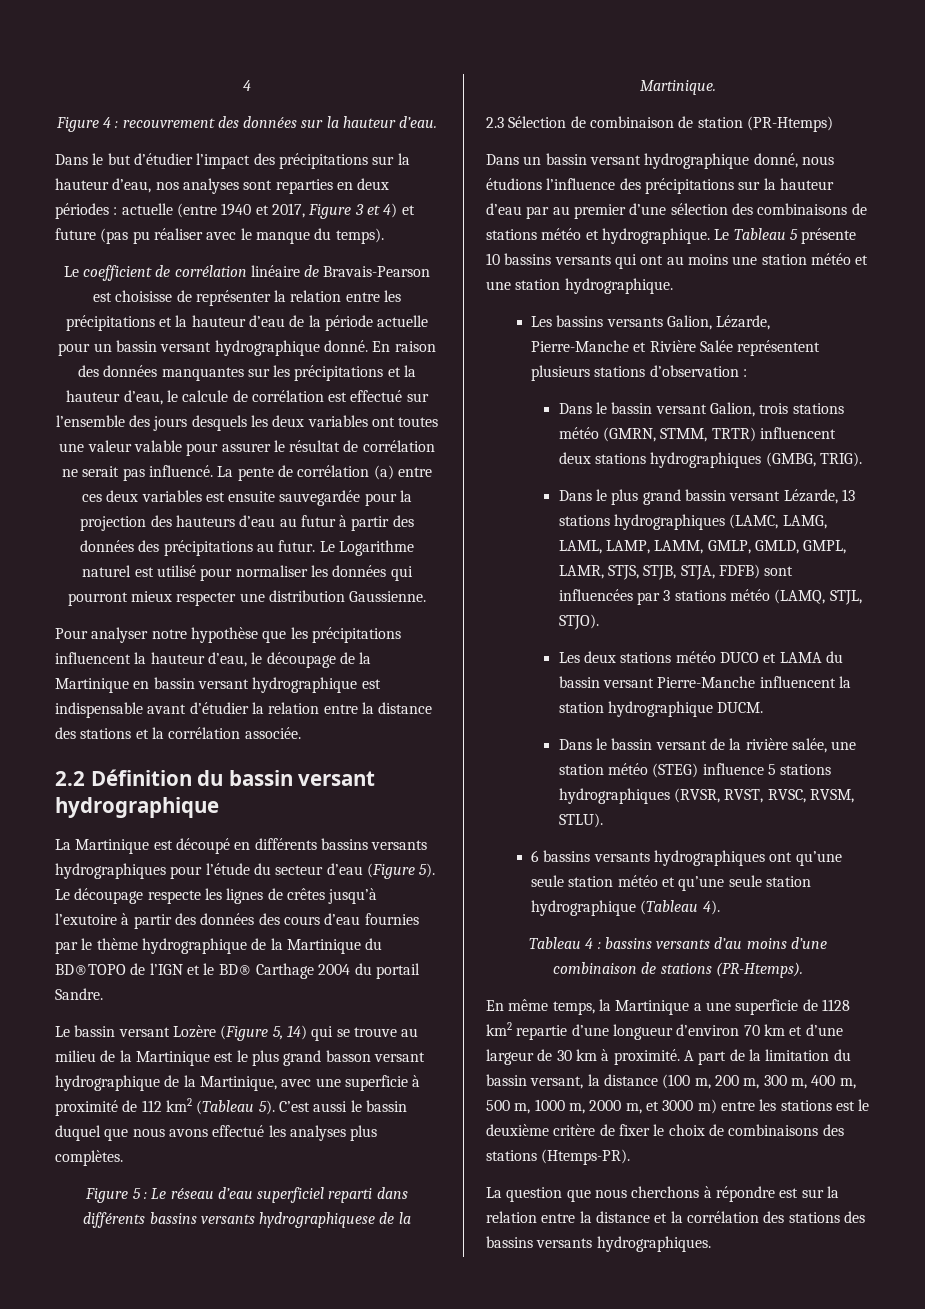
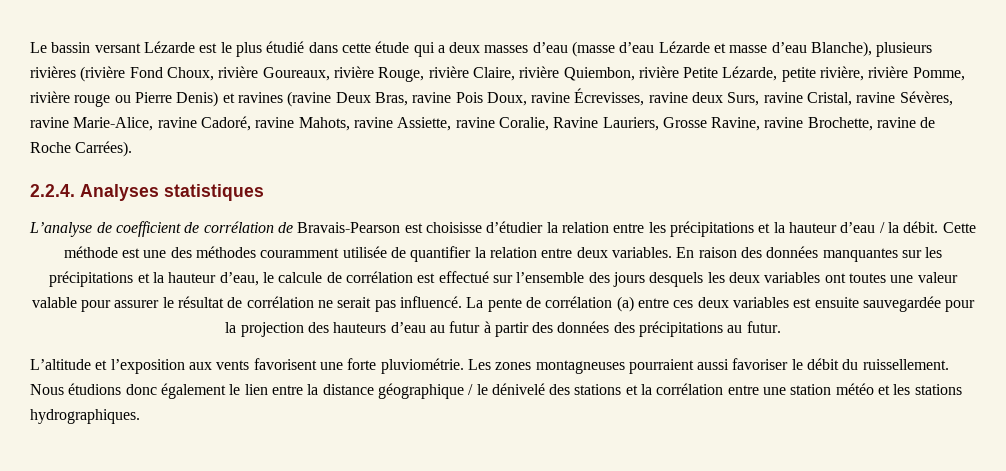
[243,80,251,91] [55,116,438,132] [55,153,410,169] [55,178,390,194] [55,203,415,219] [55,228,384,244] [63,266,79,277] 4 // Figure 4 : recouvrement des données sur la hauteur d’eau. // Dans le but d’étudier l’impact des précipitations sur la hauteur d’eau, nos analyses sont reparties en deux périodes : actuelle (entre 1940 et 2017, Figure 3 et 4) et future (pas pu réaliser avec le manque du temps). // Le -> [30,41,933,57] [30,66,965,82] [30,88,953,107] [30,116,936,131] [30,141,133,157] [30,184,264,201] [29,222,112,237] Le bassin versant Lézarde est le plus étudié dans cette étude qui a deux masses d’eau (masse d’eau Lézarde et masse d’eau Blanche), plusieurs rivières (rivière Fond Choux, rivière Goureaux, rivière Rouge, rivière Claire, rivière Quiembon, rivière Petite Lézarde, petite rivière, rivière Pomme, rivière rouge ou Pierre Denis) et ravines (ravine Deux Bras, ravine Pois Doux, ravine Écrevisses, ravine deux Surs, ravine Cristal, ravine Sévères, ravine Marie-Alice, ravine Cadoré, ravine Mahots, ravine Assiette, ravine Coralie, Ravine Lauriers, Grosse Ravine, ravine Brochette, ravine de Roche Carrées). // 2.2.4. Analyses statistiques // L’analyse de
[250,265,300,277] linéaire -> (274, 227) none
[176,290,271,306] de représenter -> [486,221,544,233] d’étudier
[289,315,429,331] [58,340,368,356] de la période actuelle pour un bassin versant hydrographique donné. -> [879,221,976,233] [63,246,672,262] / la débit. Cette méthode est une des méthodes couramment utilisée de quantifier la relation entre deux variables.
[319,540,414,556] [82,565,413,581] [67,590,427,606] [55,627,401,643] [55,652,372,668] [55,677,381,693] [55,702,433,718] Le Logarithme naturel est utilisé pour normaliser les données qui pourront mieux respecter une distribution Gaussienne. // Pour analyser notre hypothèse que les précipitations influencent la hauteur d’eau, le découpage de la Martinique en bassin versant hydrographique est indispensable avant d’étudier la relation entre la distance -> [30,358,949,374] [30,383,545,399] // L’altitude et l’exposition aux vents favorisent une forte pluviométrie. Les zones montagneuses pourraient aussi favoriser le débit du ruissellement. Nous étudions donc également le lien entre la distance géographique / le dénivelé
[244,727,301,739] [55,769,376,786] [55,797,219,818] [55,838,428,854] [55,863,436,879] [55,888,378,904] [55,913,419,929] [55,938,383,954] [55,963,420,979] [55,988,103,1000] [55,1025,419,1041] [55,1050,425,1066] [55,1075,421,1091] [55,1098,407,1116] [55,1125,378,1141] [55,1150,123,1166] [85,1187,408,1203] [83,1212,411,1228] [640,80,716,95] [486,116,833,132] [486,153,834,169] [486,178,834,194] [486,203,867,219] [486,228,857,244] [486,253,869,269] [486,278,673,294] [531,315,771,330] [531,340,821,356] [531,365,748,381] [558,402,844,417] [558,427,836,442] [558,452,862,468] [558,489,855,505] [558,514,827,530] [558,540,847,554] [558,564,794,580] [558,589,862,605] [558,614,599,630] [558,651,843,663] [558,676,851,688] [558,701,764,717] [558,738,857,753] [558,763,832,778] [558,788,854,804] [558,813,603,828] [531,850,842,866] [531,875,812,891] [531,900,720,916] [528,937,828,949] [553,962,803,978] [486,999,850,1015] [486,1022,843,1040] [486,1049,851,1065] [486,1074,856,1089] [486,1099,870,1114] [486,1124,844,1136] [486,1149,631,1165] [486,1186,839,1202] [486,1211,865,1223] [486,1236,593,1248] associée. // 2.2 Définition du bassin versant hydrographique // La Martinique est découpé en différents bassins versants hydrographiques pour l’étude du secteur d’eau (Figure 5). Le découpage respecte les lignes de crêtes jusqu’à l’exutoire à partir des données des cours d’eau fournies par le thème hydrographique de la Martinique du BD®TOPO de l’IGN et le BD® Carthage 2004 du portail Sandre. // Le bassin versant Lozère (Figure 5, 14) qui se trouve au milieu de la Martinique est le plus grand basson versant hydrographique de la Martinique, avec une superficie à proximité de 112 km2 (Tableau 5). C’est aussi le bassin duquel que nous avons effectué les analyses plus complètes. // Figure 5 : Le réseau d’eau superficiel reparti dans différents bassins versants hydrographiquese de la Martinique. // 2.3 Sélection de combinaison de station (PR-Htemps) // Dans un bassin versant hydrographique donné, nous étudions l’influence des précipitations sur la hauteur d’eau par au premier d’une sélection des combinaisons de stations météo et hydrographique. Le Tableau 5 présente 10 bassins versants qui ont au moins une station météo et une station hydrographique. // Les bassins versants Galion, Lézarde, Pierre-Manche et Rivière Salée représentent plusieurs stations d’observation : // Dans le bassin versant Galion, trois stations météo (GMRN, STMM, TRTR) influencent deux stations hydrographiques (GMBG, TRIG). // Dans le plus grand bassin versant Lézarde, 13 stations hydrographiques (LAMC, LAMG, LAML, LAMP, LAMM, GMLP, GMLD, GMPL, LAMR, STJS, STJB, STJA, FDFB) sont influencées par 3 stations météo (LAMQ, STJL, STJO). // Les deux stations météo DUCO et LAMA du bassin versant Pierre-Manche influencent la station hydrographique DUCM. // Dans le bassin versant de la rivière salée, une station météo (STEG) influence 5 stations hydrographiques (RVSR, RVST, RVSC, RVSM, STLU). // 6 bassins versants hydrographiques ont qu’une seule station météo et qu’une seule station hydrographique (Tableau 4). // Tableau 4 : bassins versants d’au moins d’une combinaison de stations (PR-Htemps). // En même temps, la Martinique a une superficie de 1128 km2 repartie d’une longueur d’environ 70 km et d’une largeur de 30 km à proximité. A part de la limitation du bassin versant, la distance (100 m, 200 m, 300 m, 400 m, 500 m, 1000 m, 2000 m, et 3000 m) entre les stations est le deuxième critère de fixer le choix de combinaisons des stations (Htemps-PR). // La question que nous cherchons à répondre est sur la relation entre la distance et la corrélation des stations des bassins versants -> [727,383,962,395] entre une station météo et les stations

